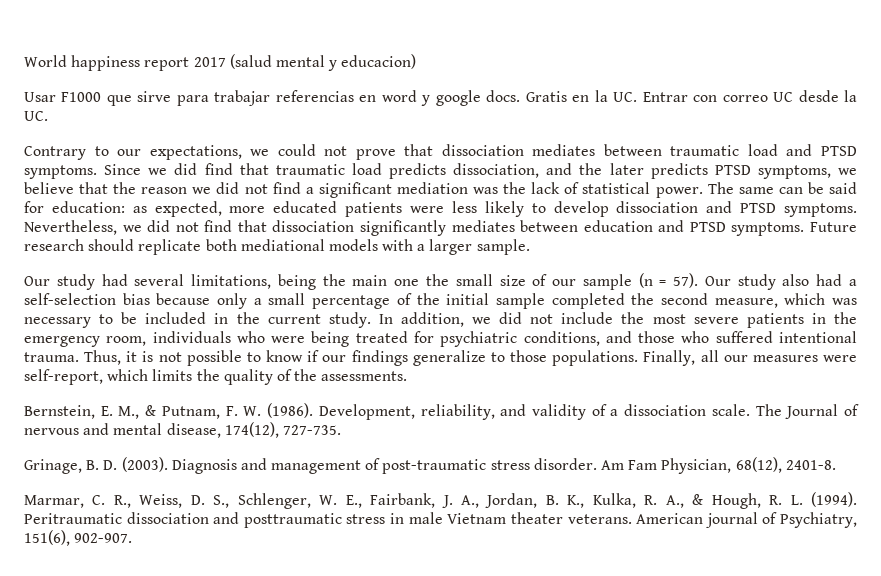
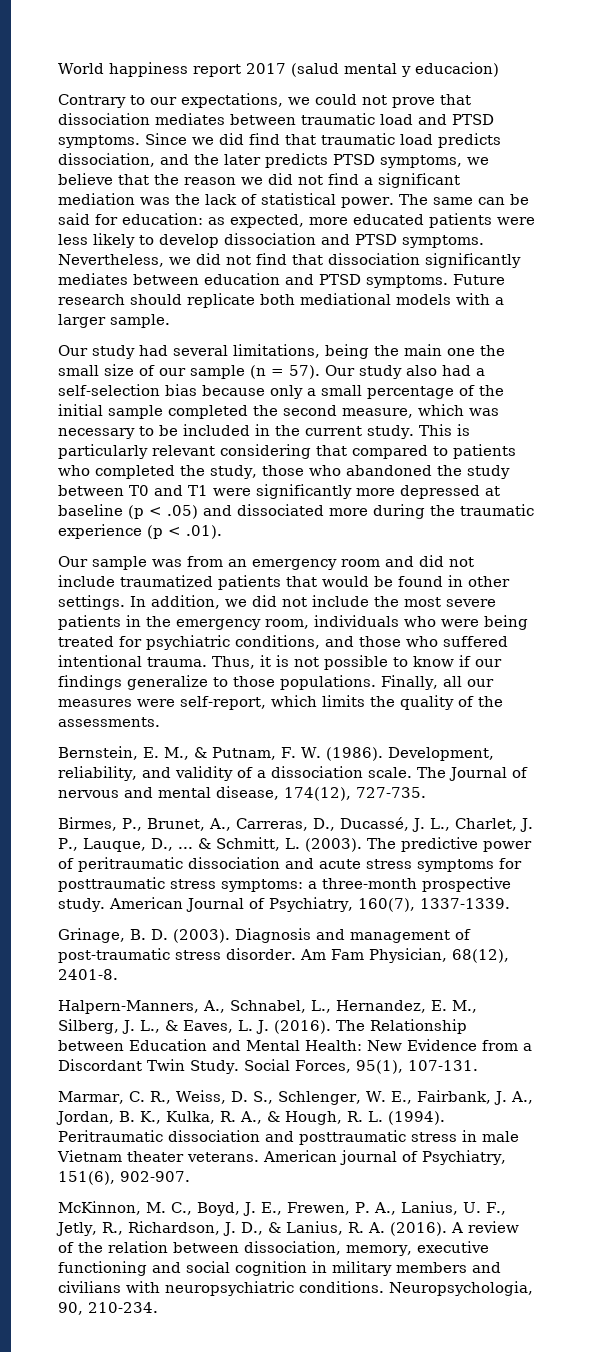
[24,90,858,106] [24,111,48,121] // Usar F1000 que sirve para trabajar referencias en word y google docs. Gratis en la UC. Entrar con correo UC desde la UC. -> (499, 69) none
(371, 320) none -> [418,424,470,436] [58,444,516,459] [58,465,510,479] [58,484,500,499] [58,504,534,519] [58,524,222,539] [58,555,474,570] [58,575,510,590] [58,595,125,610] This is particularly relevant considering that compared to patients who completed the study, those who abandoned the study between T0 and T1 were significantly more depressed at baseline (p < .05) and dissociated more during the traumatic experience (p < .01). // Our sample was from an emergency room and did not include traumatized patients that would be found in other settings.
(341, 430) none -> [58,817,533,832] [58,837,532,852] [58,857,522,872] [58,877,511,892] [58,897,510,912] // Birmes, P., Brunet, A., Carreras, D., Ducassé, J. L., Charlet, J. P., Lauque, D., ... & Schmitt, L. (2003). The predictive power of peritraumatic dissociation and acute stress symptoms for posttraumatic stress symptoms: a three-month prospective study. American Journal of Psychiatry, 160(7), 1337-1339.
(836, 465) none -> [58,1000,477,1014] [58,1019,467,1034] [58,1039,532,1051] [58,1059,478,1074] // Halpern-Manners, A., Schnabel, L., Hernandez, E. M., Silberg, J. L., & Eaves, L. J. (2016). The Relationship between Education and Mental Health: New Evidence from a Discordant Twin Study. Social Forces, 95(1), 107-131.
(133, 538) none -> [58,1201,506,1216] [56,1221,519,1236] [58,1241,489,1256] [58,1261,501,1276] [58,1281,533,1296] [58,1302,158,1315] // McKinnon, M. C., Boyd, J. E., Frewen, P. A., Lanius, U. F., Jetly, R., Richardson, J. D., & Lanius, R. A. (2016). A review of the relation between dissociation, memory, executive functioning and social cognition in military members and civilians with neuropsychiatric conditions. Neuropsychologia, 90, 210-234.

